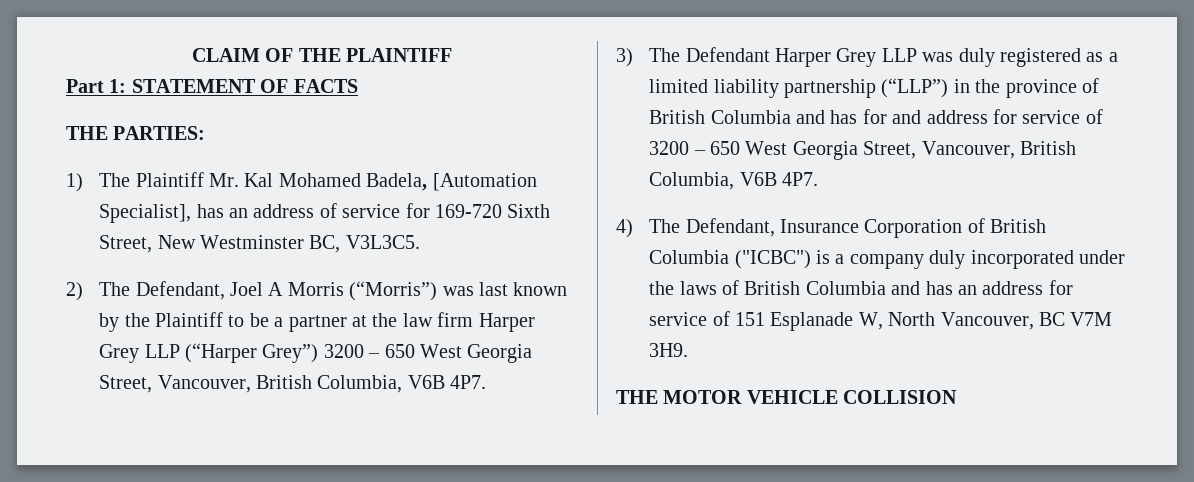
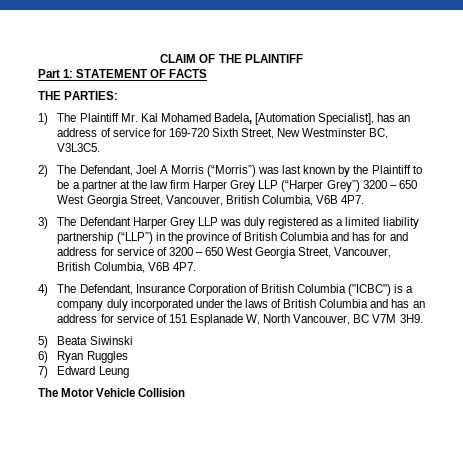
[616,390,958,404] THE MOTOR VEHICLE COLLISION -> [38,336,133,348] [38,351,128,363] [38,366,129,378] [38,388,186,397] 5) Beata Siwinski // 6) Ryan Ruggles // 7) Edward Leung // The Motor Vehicle Collision

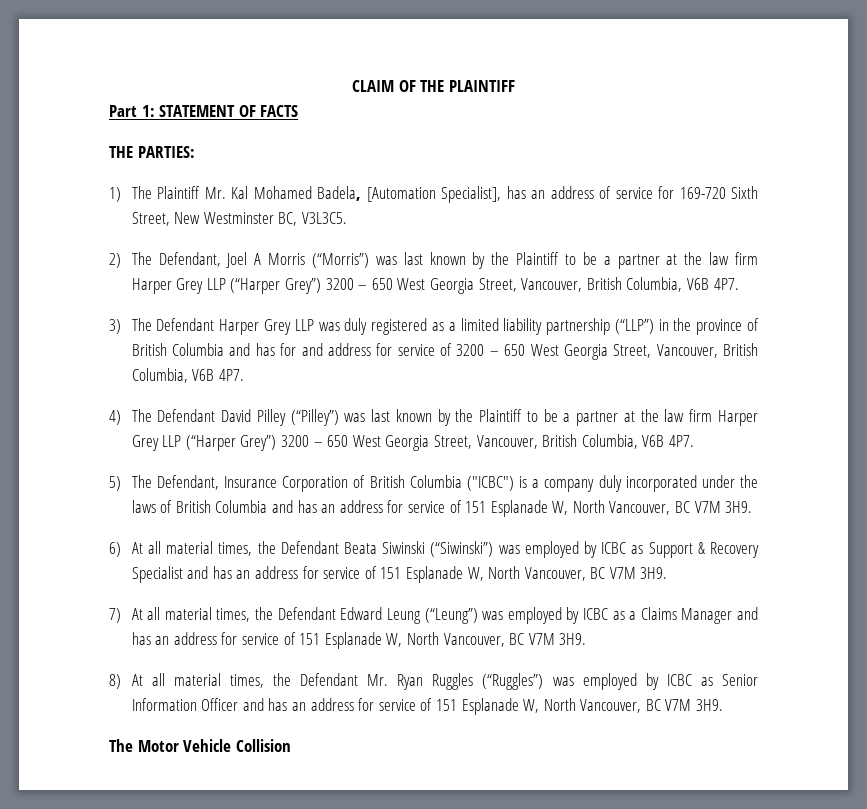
(77, 288) none -> [157,409,758,426] [131,434,694,451] [109,475,152,491] Defendant David Pilley (“Pilley”) was last known by the Plaintiff to be a partner at the law firm Harper Grey LLP (“Harper Grey”) 3200 – 650 West Georgia Street, Vancouver, British Columbia, V6B 4P7. // 5) The
[38,336,133,348] [38,351,128,363] [38,366,129,378] 5) Beata Siwinski // 6) Ryan Ruggles // 7) Edward Leung -> [109,541,760,558] [131,566,668,583] [109,607,758,624] [131,632,587,649] [109,673,759,690] [131,698,724,715] 6) At all material times, the Defendant Beata Siwinski (“Siwinski”) was employed by ICBC as Support & Recovery Specialist and has an address for service of 151 Esplanade W, North Vancouver, BC V7M 3H9. // 7) At all material times, the Defendant Edward Leung (“Leung”) was employed by ICBC as a Claims Manager and has an address for service of 151 Esplanade W, North Vancouver, BC V7M 3H9. // 8) At all material times, the Defendant Mr. Ryan Ruggles (“Ruggles”) was employed by ICBC as Senior Information Officer and has an address for service of 151 Esplanade W, North Vancouver, BC V7M 3H9.

